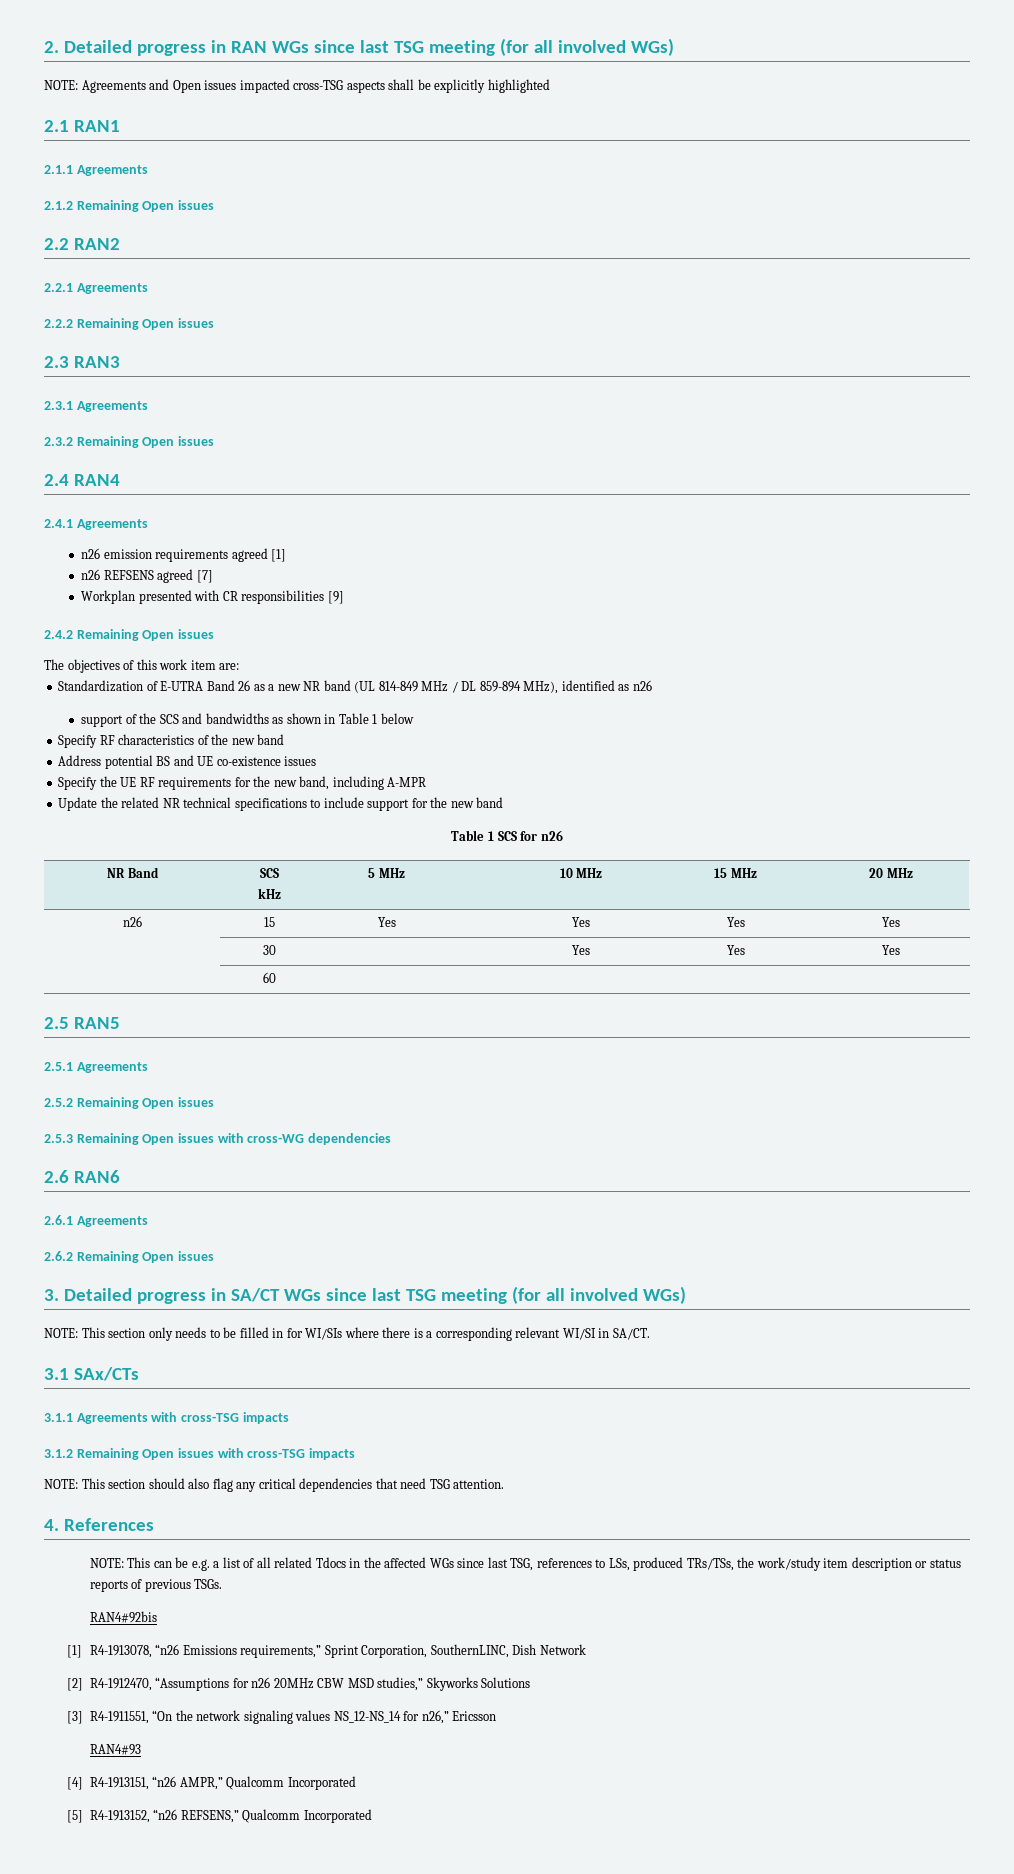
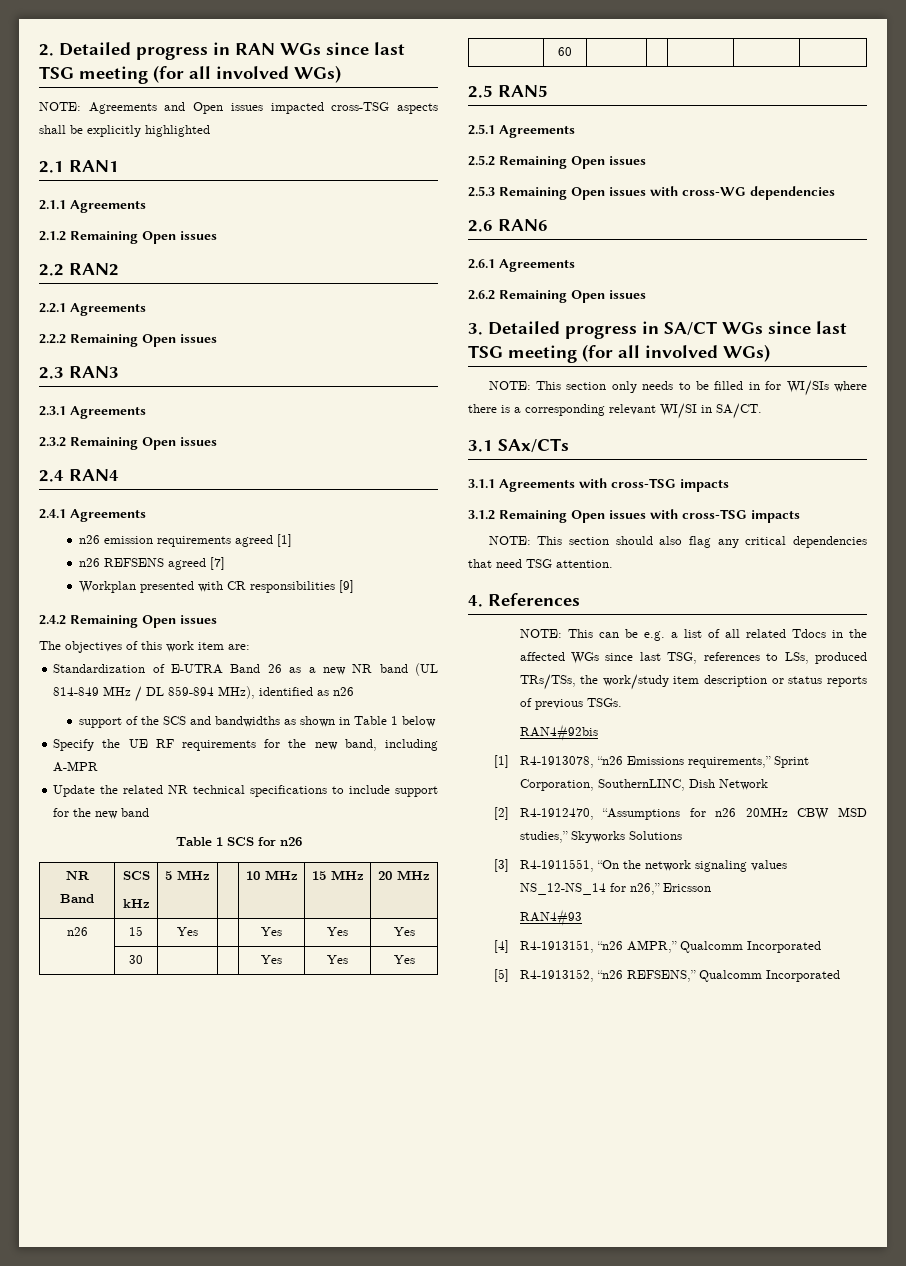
[58,734,285,748] [58,755,317,769] // Specify RF characteristics of the new band // Address potential BS and UE co-existence issues -> (437, 721) none

